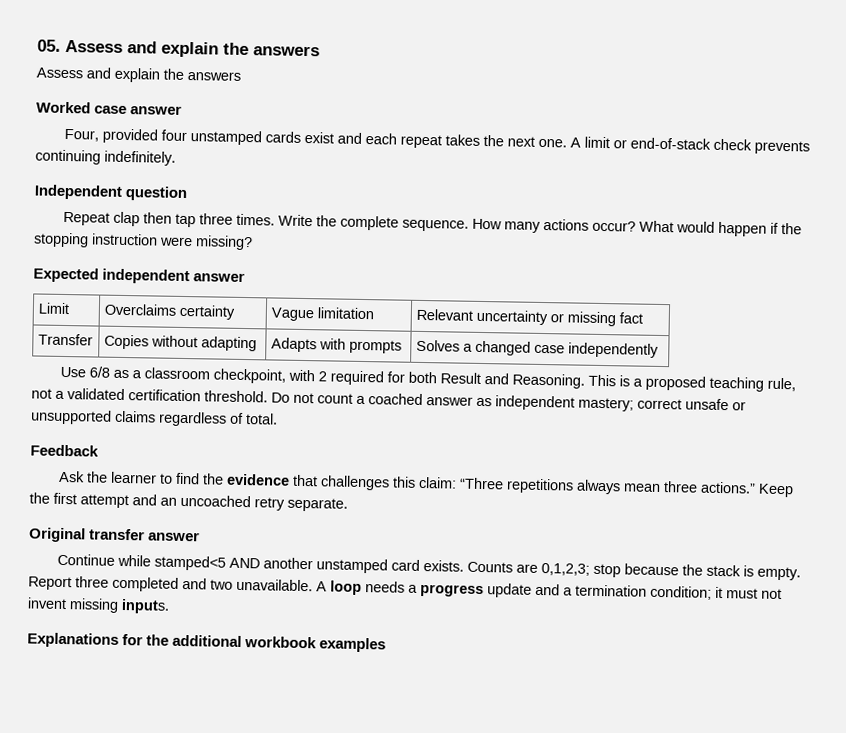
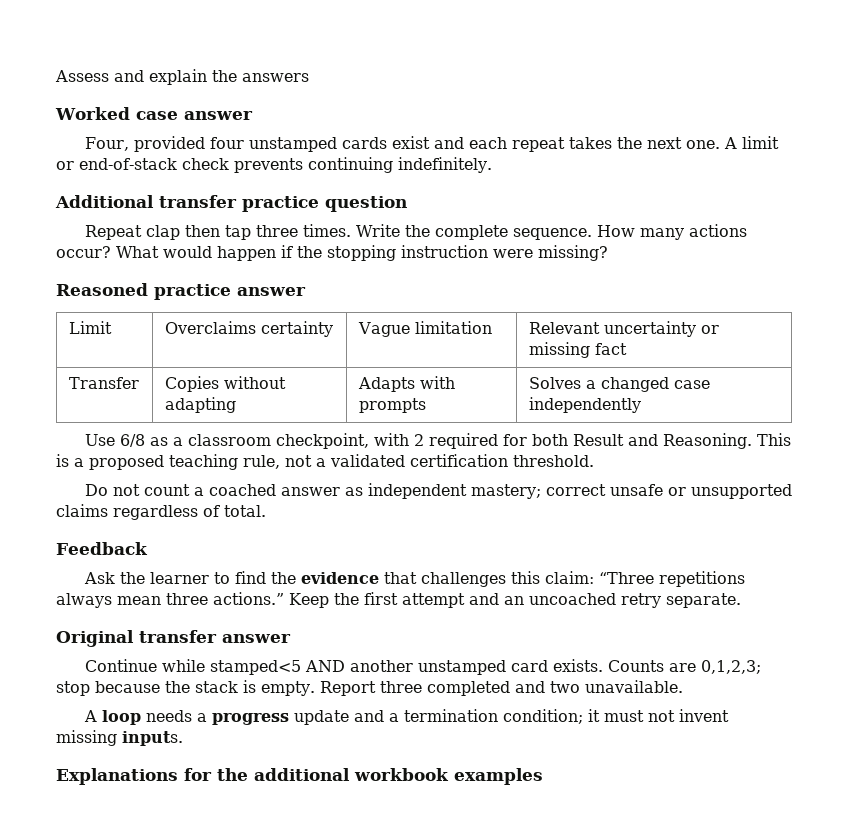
[37,39,320,58] 05. Assess and explain the answers // -> (55, 76) none
[34,184,122,200] Independent -> [55,195,319,212] Additional transfer practice
[33,267,191,285] Expected independent -> [56,283,231,300] Reasoned practice
(268, 396) none -> (594, 461) //
(313, 585) none -> (683, 686) //

